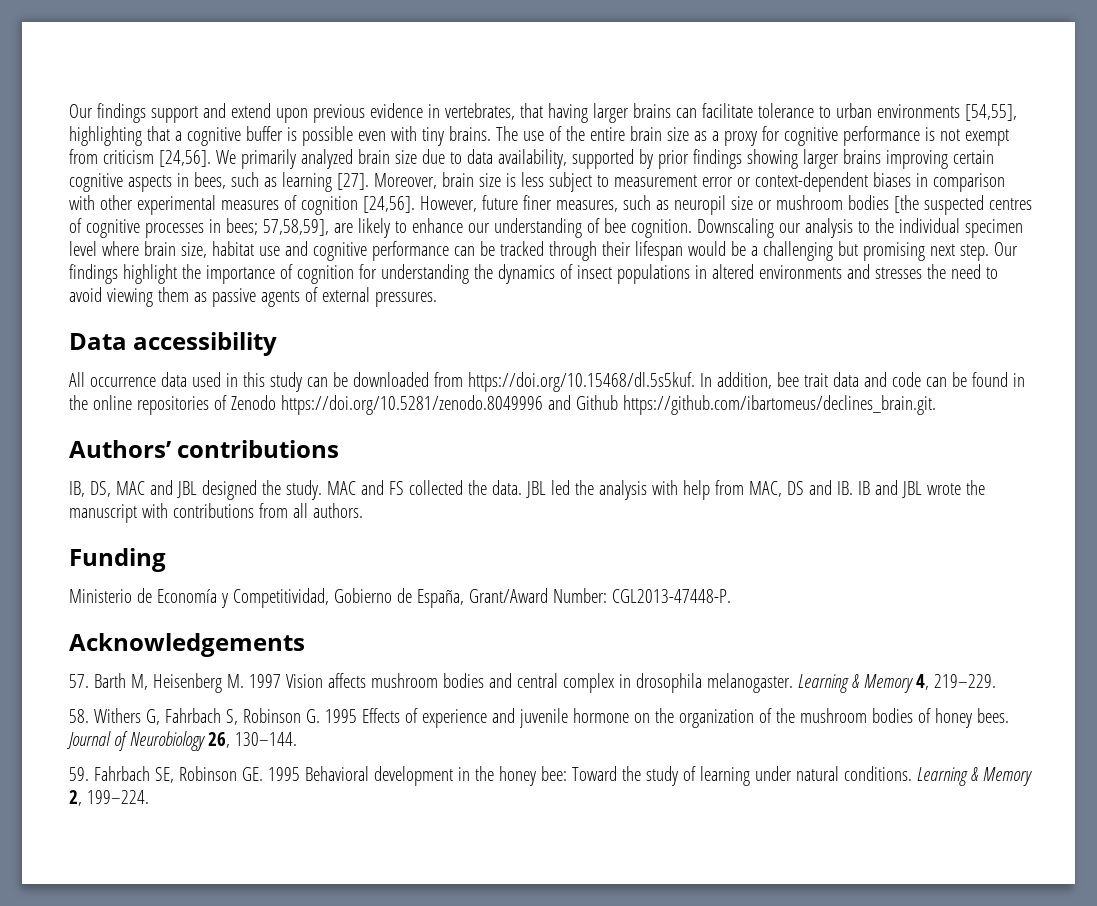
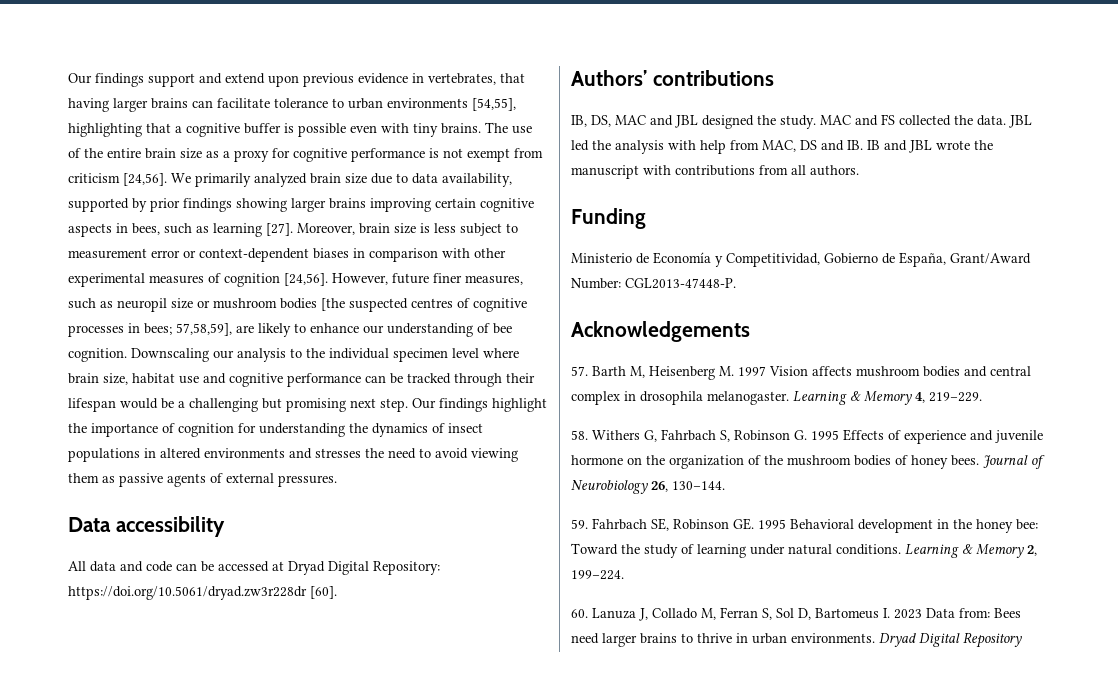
[89,372,828,392] occurrence data used in this study can be downloaded from https://doi.org/10.15468/dl.5s5kuf. In addition, bee trait -> (86, 566) none
[971,372,1025,387] [69,395,936,415] found in the online repositories of Zenodo https://doi.org/10.5281/zenodo.8049996 and Github https://github.com/ibartomeus/declines_brain.git. -> [218,561,440,575] [68,586,337,600] accessed at Dryad Digital Repository: https://doi.org/10.5061/dryad.zw3r228dr [60].
(149, 797) none -> [571,607,1021,621] [571,632,1022,648] // 60. Lanuza J, Collado M, Ferran S, Sol D, Bartomeus I. 2023 Data from: Bees need larger brains to thrive in urban environments. Dryad Digital Repository

